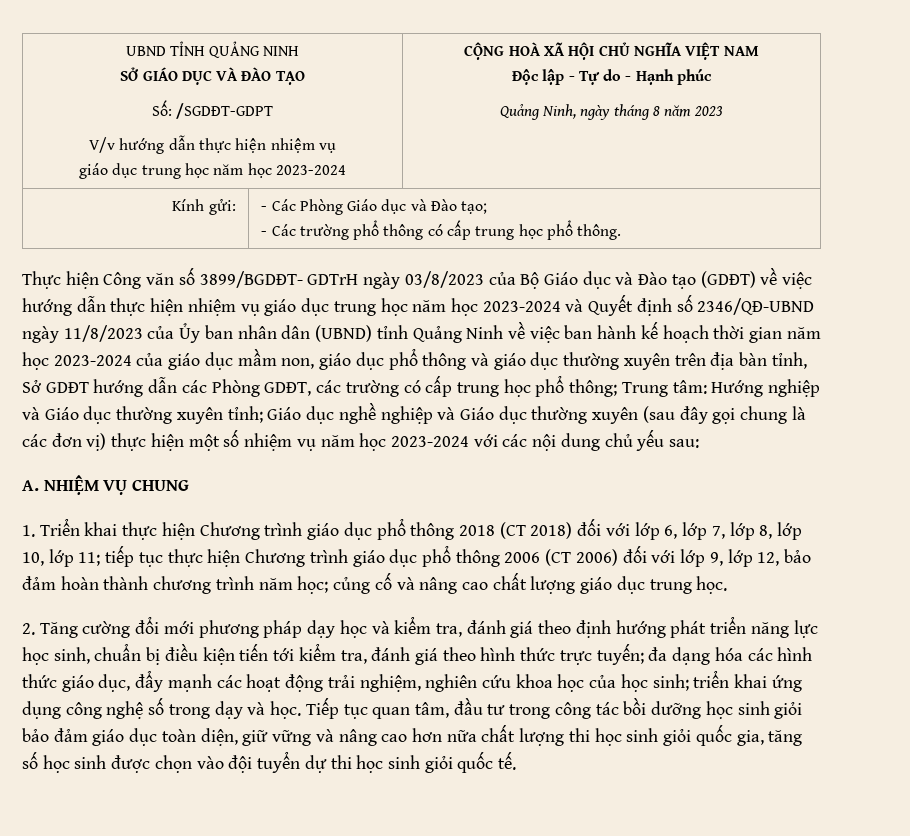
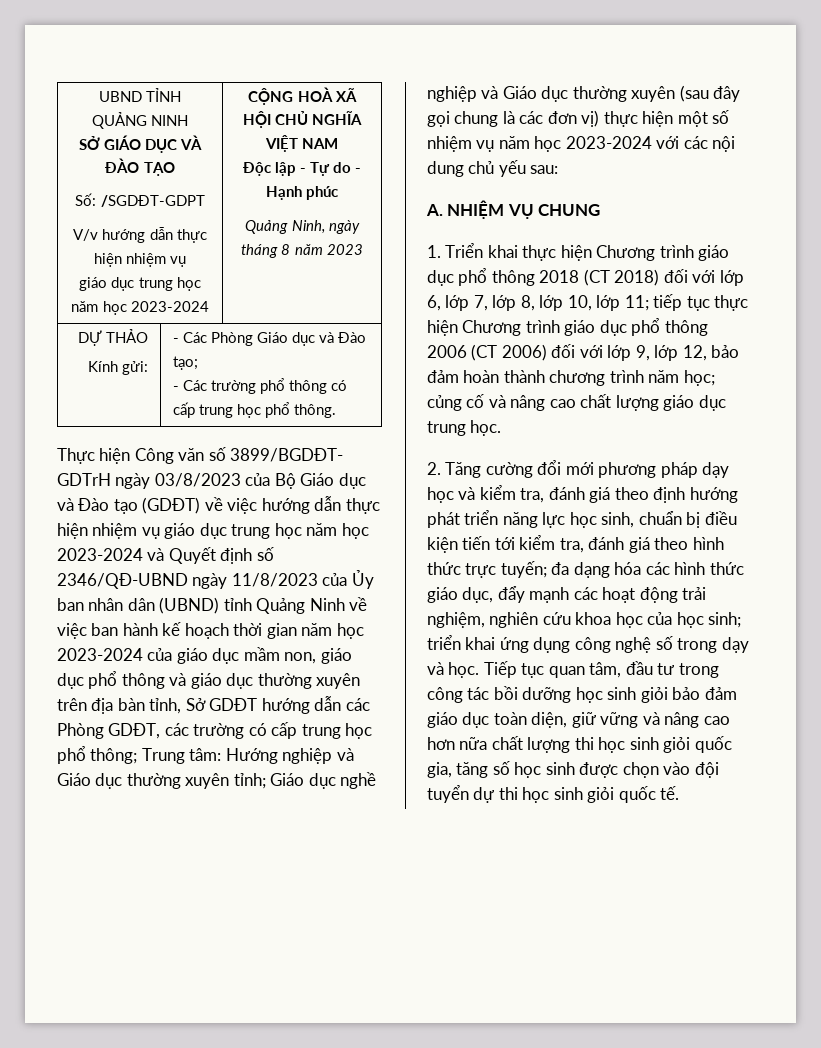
(724, 111) none -> [78,329,149,346] DỰ THẢO //

